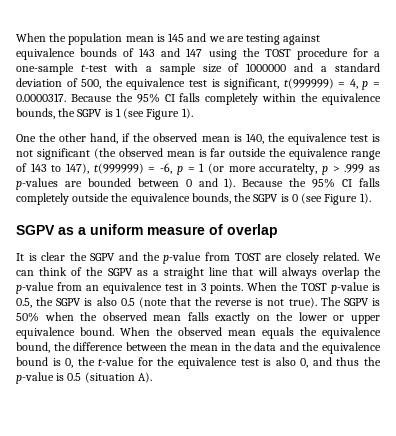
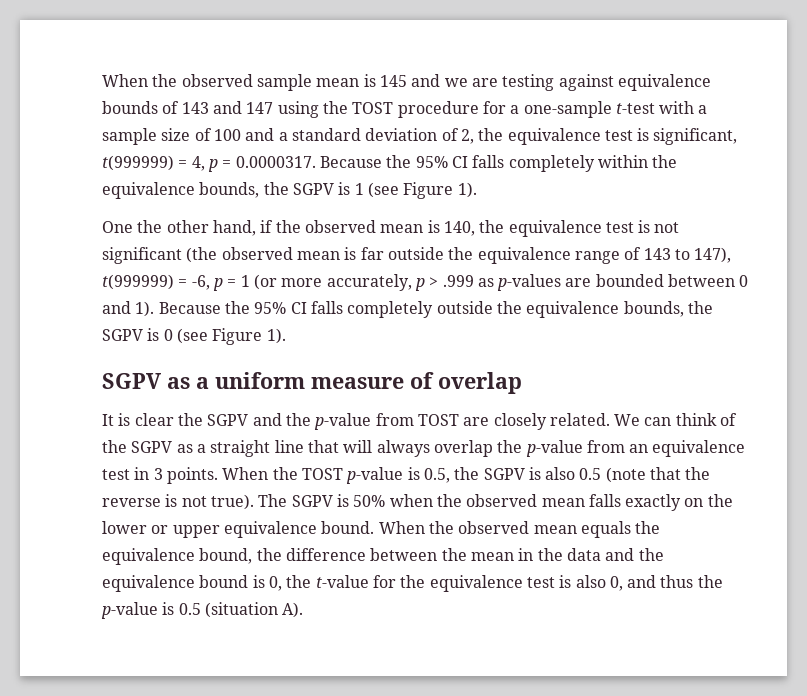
[16,33,123,45] When the population -> [102,74,312,91] When the observed sample
[246,63,287,72] 1000000 -> [213,129,241,141] 100
[81,79,102,89] 500, -> [460,129,474,144] 2,
[259,163,318,175] accuratelty, -> [326,274,412,291] accurately,

